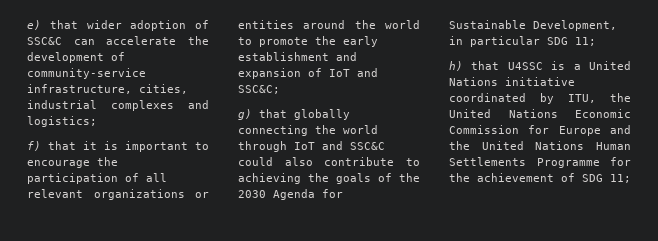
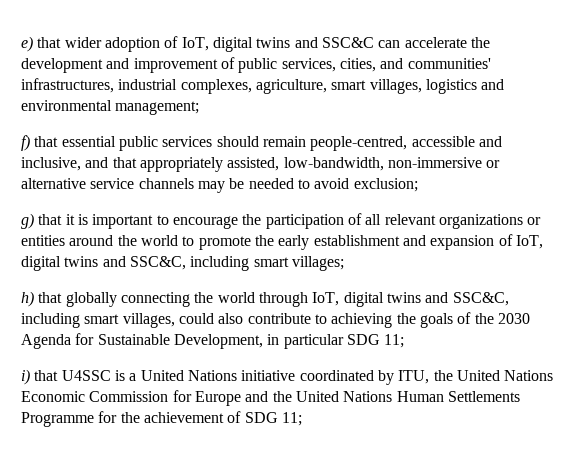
(209, 24) none -> [181,37,318,52] IoT, digital twins and
[111,52,125,61] [27,68,146,79] [27,84,188,94] [27,100,209,111] [27,116,97,127] [27,141,41,151] of community-service infrastructure, cities, industrial complexes and logistics; // f) -> [106,57,491,73] [21,78,505,94] [21,100,200,115] [21,135,502,151] [21,157,501,172] [21,178,418,193] [21,213,34,229] and improvement of public services, cities, and communities' infrastructures, industrial complexes, agriculture, smart villages, logistics and environmental management; // f) that essential public services should remain people-centred, accessible and inclusive, and that appropriately assisted, low-bandwidth, non-immersive or alternative service channels may be needed to avoid exclusion; // g)
[329,68,378,77] [238,85,280,94] [238,109,252,120] IoT and SSC&C; // g) -> [515,235,543,249] [21,256,344,271] [21,291,34,307] IoT, digital twins and SSC&C, including smart villages; // h)
[294,141,385,150] IoT and SSC&C -> [312,292,509,307] [21,313,175,328] IoT, digital twins and SSC&C, including smart villages,
[449,61,463,71] h) -> [21,369,30,385] i)

